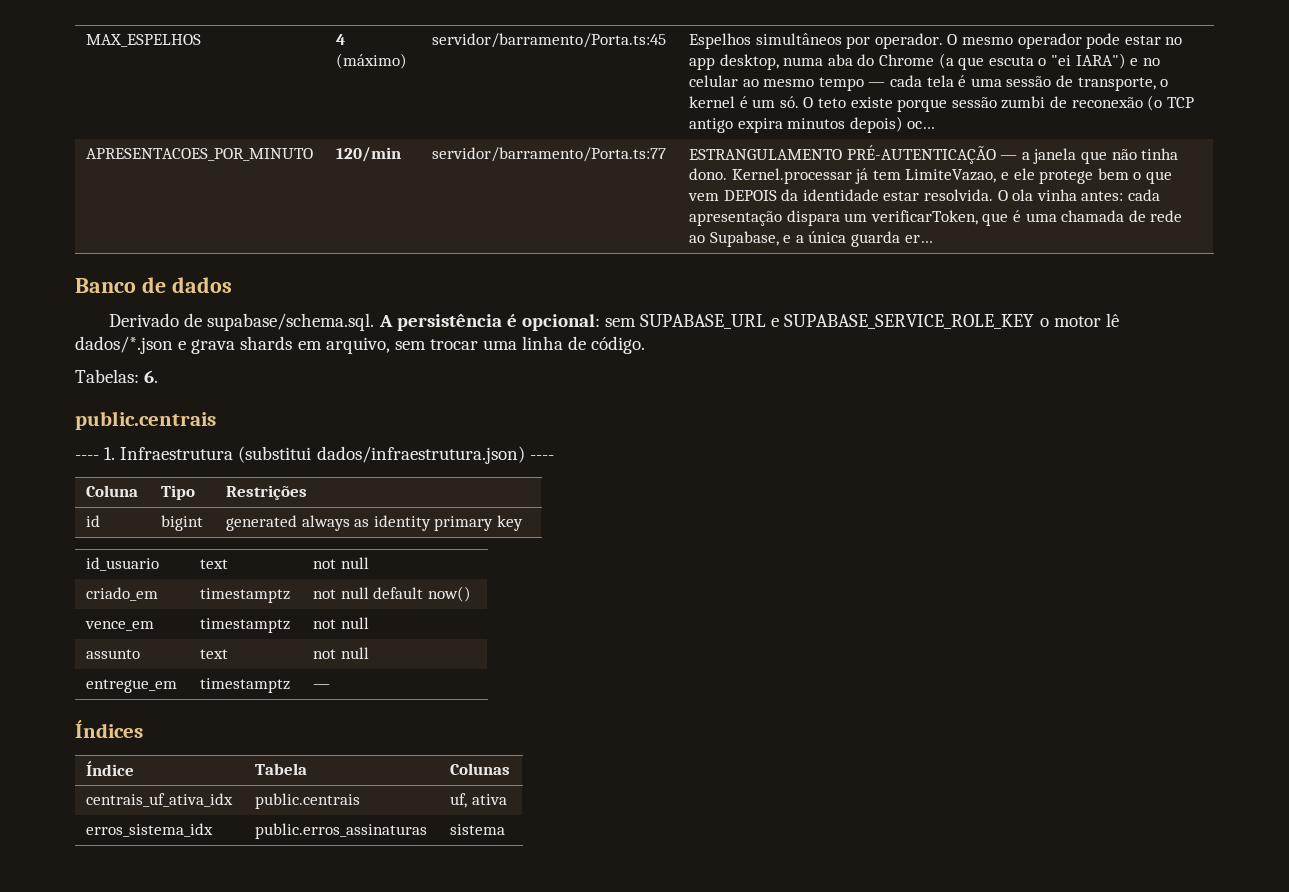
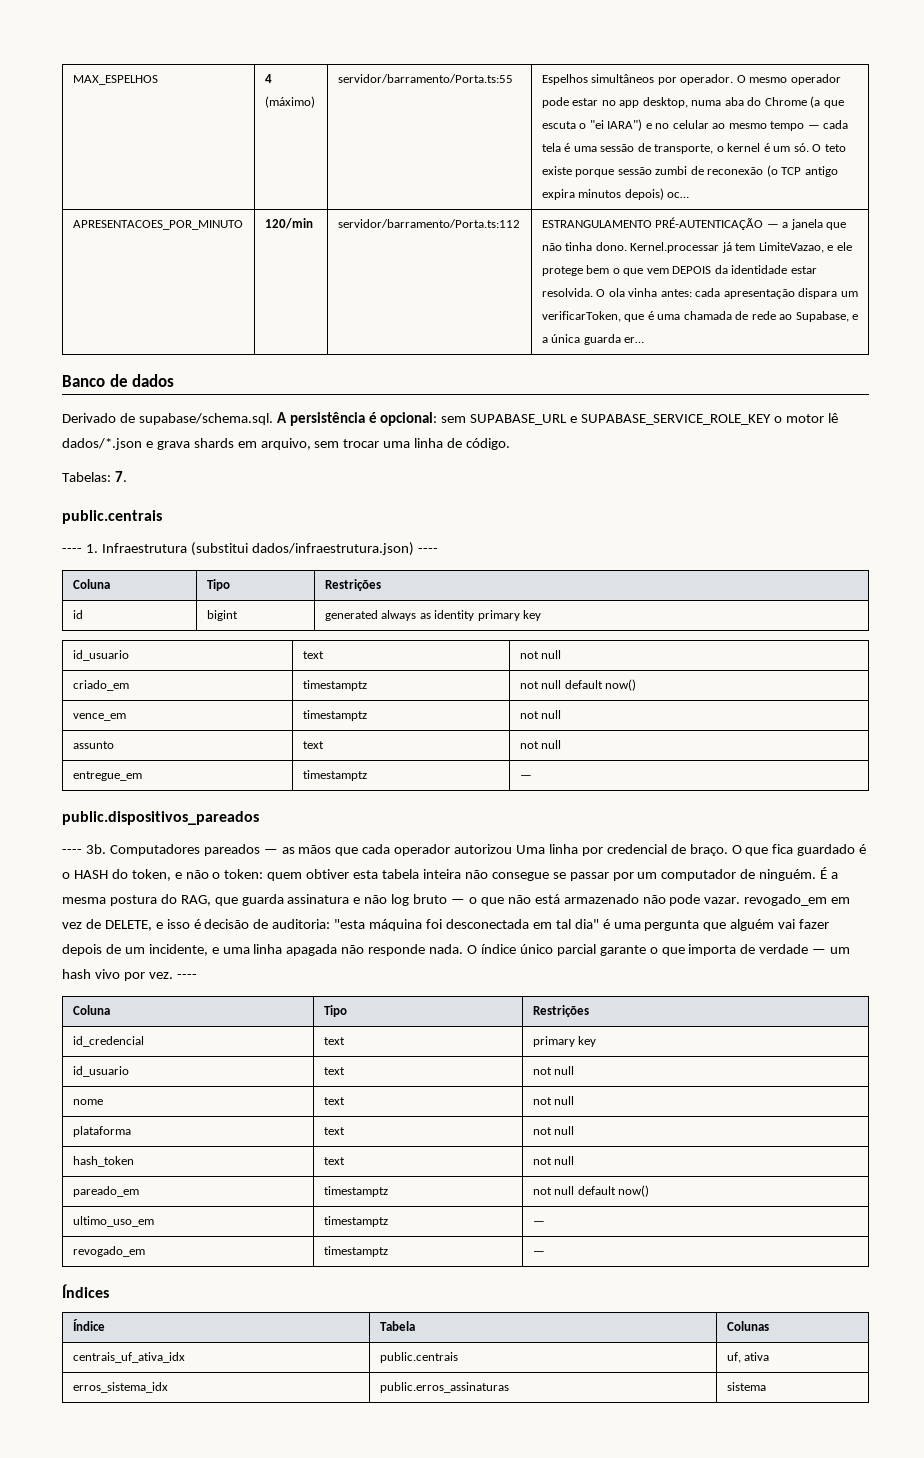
[432,33,667,48] servidor/barramento/Porta.ts:45 -> [337,74,513,83] servidor/barramento/Porta.ts:55
[432,147,667,162] servidor/barramento/Porta.ts:77 -> [337,219,520,228] servidor/barramento/Porta.ts:112
[144,370,159,383] 6. -> [114,471,127,482] 7.
(331, 686) none -> [62,811,259,825] [62,844,867,856] [62,867,839,881] [62,894,851,906] [62,919,830,931] [62,944,851,956] [62,969,197,981] [72,1005,110,1015] [323,1005,347,1017] [532,1005,589,1017] [72,1036,144,1047] [323,1037,345,1045] [532,1036,597,1047] [72,1066,129,1077] [323,1067,345,1075] [532,1066,575,1075] [72,1099,103,1105] [323,1097,345,1105] [532,1096,575,1105] [72,1126,131,1137] [323,1127,345,1135] [532,1126,575,1135] [72,1156,134,1167] [323,1157,345,1165] [532,1156,575,1165] [72,1186,139,1197] [323,1186,388,1197] [532,1185,650,1197] [72,1216,154,1227] [323,1216,388,1227] [532,1221,545,1225] [72,1246,145,1257] [323,1246,388,1257] [532,1251,545,1255] // public.dispositivos_pareados // ---- 3b. Computadores pareados — as mãos que cada operador autorizou Uma linha por credencial de braço. O que fica guardado é o HASH do token, e não o token: quem obtiver esta tabela inteira não consegue se passar por um computador de ninguém. É a mesma postura do RAG, que guarda assinatura e não log bruto — o que não está armazenado não pode vazar. revogado_em em vez de DELETE, e isso é decisão de auditoria: "esta máquina foi desconectada em tal dia" é uma pergunta que alguém vai fazer depois de um incidente, e uma linha apagada não responde nada. O índice único parcial garante o que importa de verdade — um hash vivo por vez. ---- // Coluna | Tipo | Restrições // id_credencial | text | primary key // id_usuario | text | not null // nome | text | not null // plataforma | text | not null // hash_token | text | not null // pareado_em | timestamptz | not null default now() // ultimo_uso_em | timestamptz | — // revogado_em | timestamptz | —

